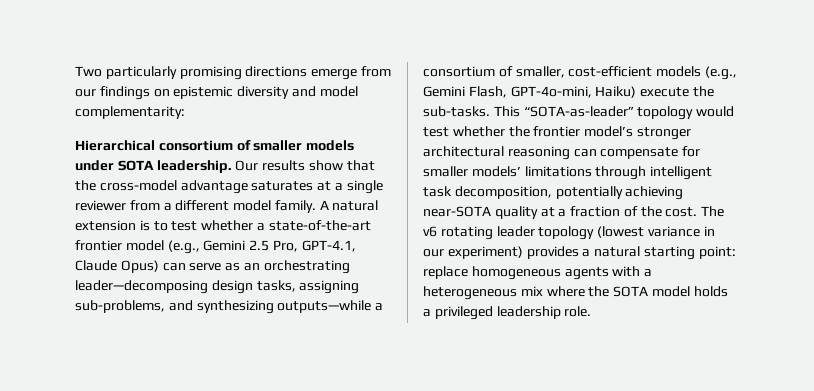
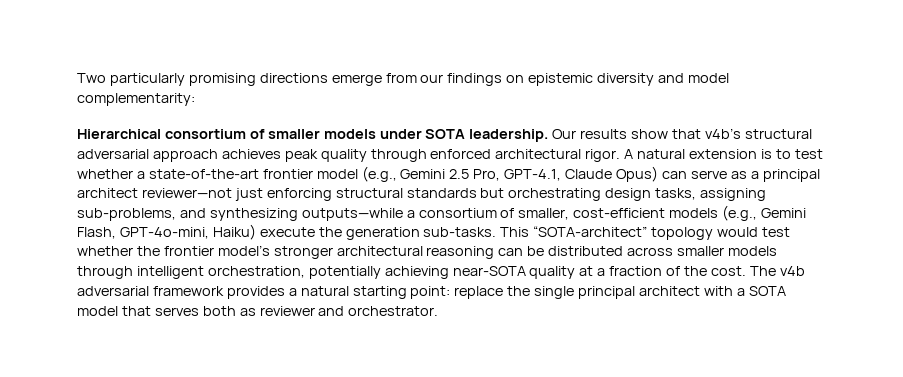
[75,180,383,194] [75,200,316,213] the cross-model advantage saturates at a single reviewer from a different model family. -> [704,128,812,139] [77,149,621,162] v4b’s structural adversarial approach achieves peak quality through enforced architectural rigor.
[243,260,350,274] [75,280,208,294] an orchestrating leader—decomposing -> [750,169,820,182] [77,188,602,201] a principal architect reviewer—not just enforcing structural standards but orchestrating
(714, 91) none -> [345,227,420,240] generation
[523,106,634,117] “SOTA-as-leader” -> [533,226,648,237] “SOTA-architect”
[600,146,701,159] [423,166,713,180] [423,186,552,199] compensate for smaller models’ limitations through intelligent task decomposition, -> [527,246,777,256] [77,266,305,279] be distributed across smaller models through intelligent orchestration,
[423,226,715,240] [423,246,523,259] v6 rotating leader topology (lowest variance in our experiment) -> [779,266,805,276] [77,286,224,296] v4b adversarial framework
[471,266,653,280] [423,286,728,300] [423,306,592,320] homogeneous agents with a heterogeneous mix where the SOTA model holds a privileged leadership role. -> [507,286,786,299] [77,306,439,316] the single principal architect with a SOTA model that serves both as reviewer and orchestrator.

